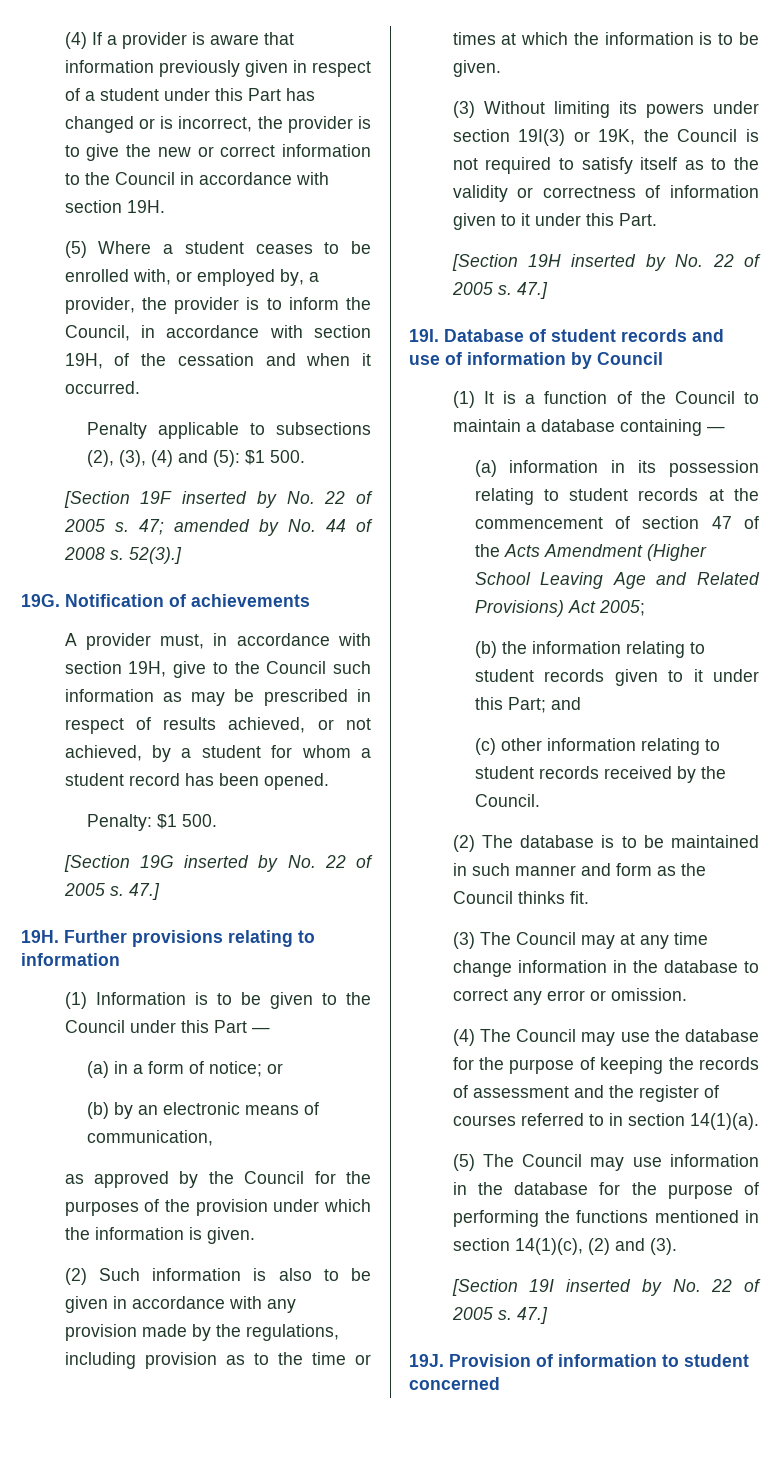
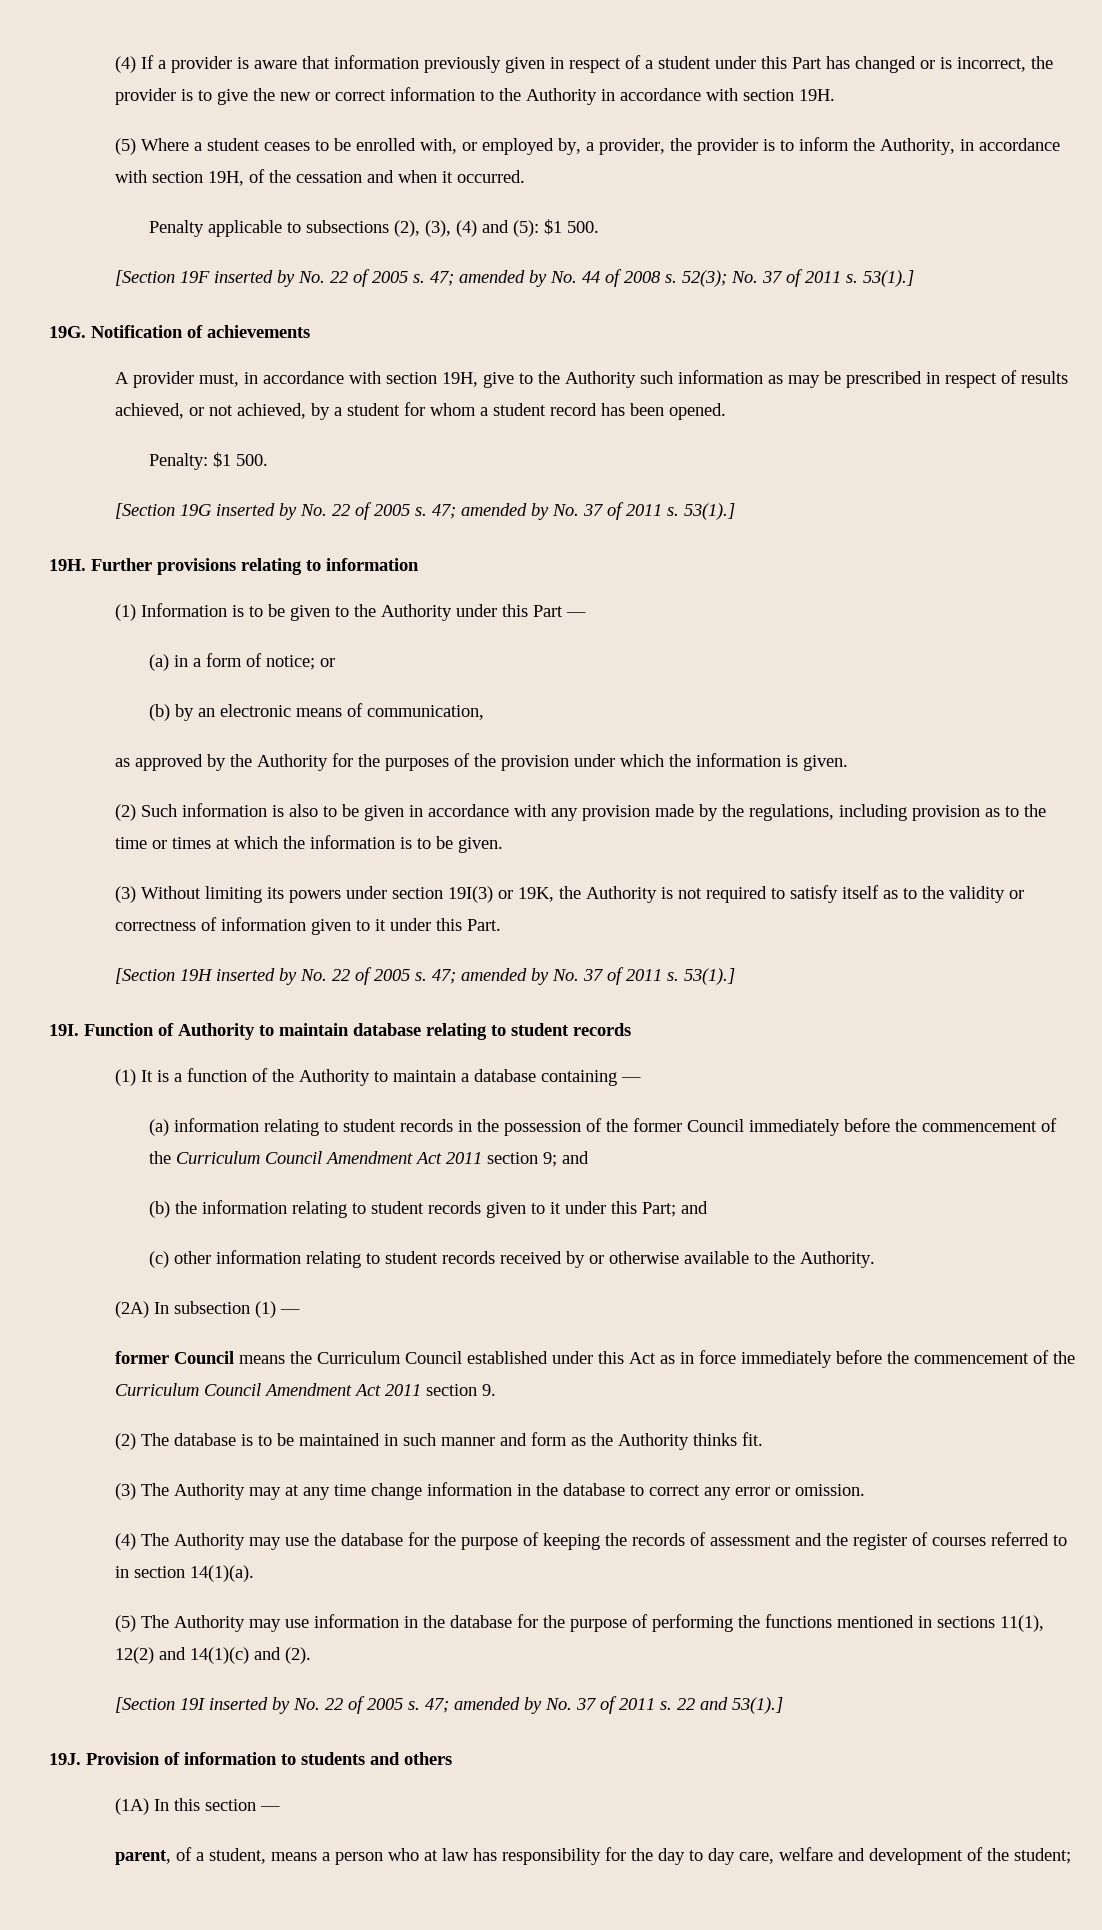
[114,172,175,185] Council -> [526,88,598,105] Authority
[64,325,130,341] Council, -> [880,138,956,155] Authority,
[128,547,182,564] 52(3).] -> [682,269,915,287] 52(3); No. 37 of 2011 s. 53(1).]
[266,661,327,674] Council -> [565,371,637,388] Authority
[128,883,160,900] 47.] -> [432,502,736,520] 47; amended by No. 37 of 2011 s. 53(1).]
[64,1020,125,1033] Council -> [381,604,453,621] Authority
[244,1171,305,1184] Council -> [257,754,329,771] Authority
[677,129,738,142] Council -> [586,886,658,903] Authority
[516,282,548,299] [409,329,724,342] [409,352,663,369] 47.] // 19I. Database of student records and use of information by Council -> [432,967,736,985] [49,1023,631,1040] 47; amended by No. 37 of 2011 s. 53(1).] // 19I. Function of Authority to maintain database relating to student records
[674,391,735,404] Council -> [299,1069,371,1086] Authority
[611,460,759,477] [474,488,759,505] [474,516,759,529] [474,544,707,561] [474,572,760,589] [474,600,645,617] in its possession relating to student records at the commencement of section 47 of the Acts Amendment (Higher School Leaving Age and Related Provisions) Act 2005; -> [263,1118,1057,1136] [148,1151,589,1167] relating to student records in the possession of the former Council immediately before the commencement of the Curriculum Council Amendment Act 2011 section 9; and
[700,766,726,779] [474,794,540,807] the Council. -> [588,1251,875,1268] [115,1301,301,1318] [115,1350,1076,1368] [115,1383,497,1396] or otherwise available to the Authority. // (2A) In subsection (1) — // former Council means the Curriculum Council established under this Act as in force immediately before the commencement of the Curriculum Council Amendment Act 2011 section 9.
[452,891,513,904] Council -> [618,1433,690,1450] Authority
[515,932,576,945] Council -> [174,1483,246,1500] Authority
[516,1029,577,1042] Council -> [174,1533,246,1550] Authority
[522,1154,583,1167] Council -> [174,1615,246,1632] Authority
[452,1238,677,1255] section 14(1)(c), (2) and (3). -> [937,1615,1045,1632] [115,1647,312,1664] sections 11(1), 12(2) and 14(1)(c) and (2).
[516,1307,548,1324] 47.] -> [425,1696,784,1714] 47; amended by No. 37 of 2011 s. 22 and 53(1).]
[684,1354,749,1367] [409,1377,500,1390] student concerned -> [301,1752,452,1765] [115,1798,281,1815] [115,1847,1072,1865] students and others // (1A) In this section — // parent, of a student, means a person who at law has responsibility for the day to day care, welfare and development of the student;

